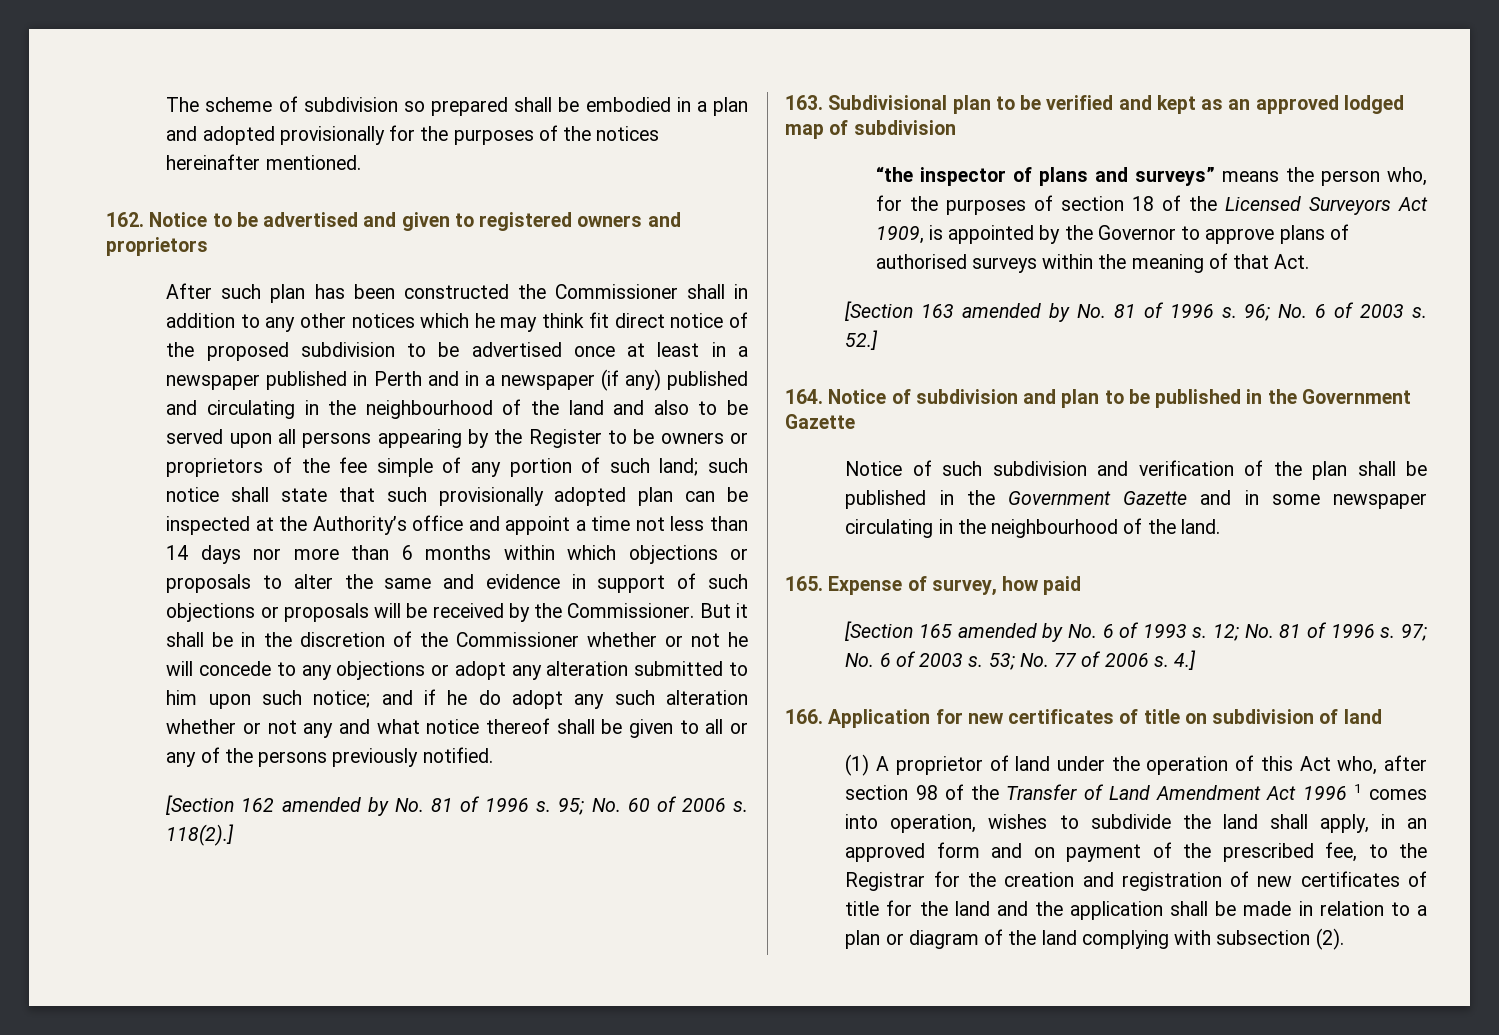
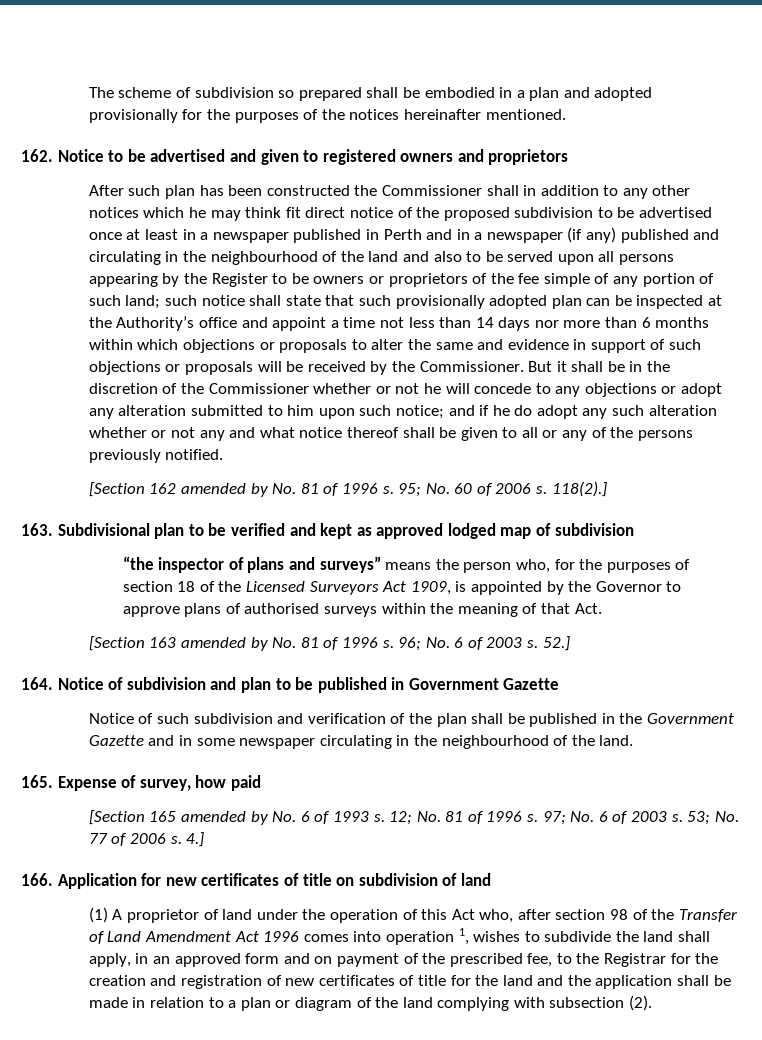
[1228,99,1251,110] an -> (372, 531) none
[1267,389,1297,404] the -> (405, 683) none
[1353,784,1362,793] 1 -> (300, 936) none
[890,814,977,833] operation, -> [385,928,469,945] operation 1,

